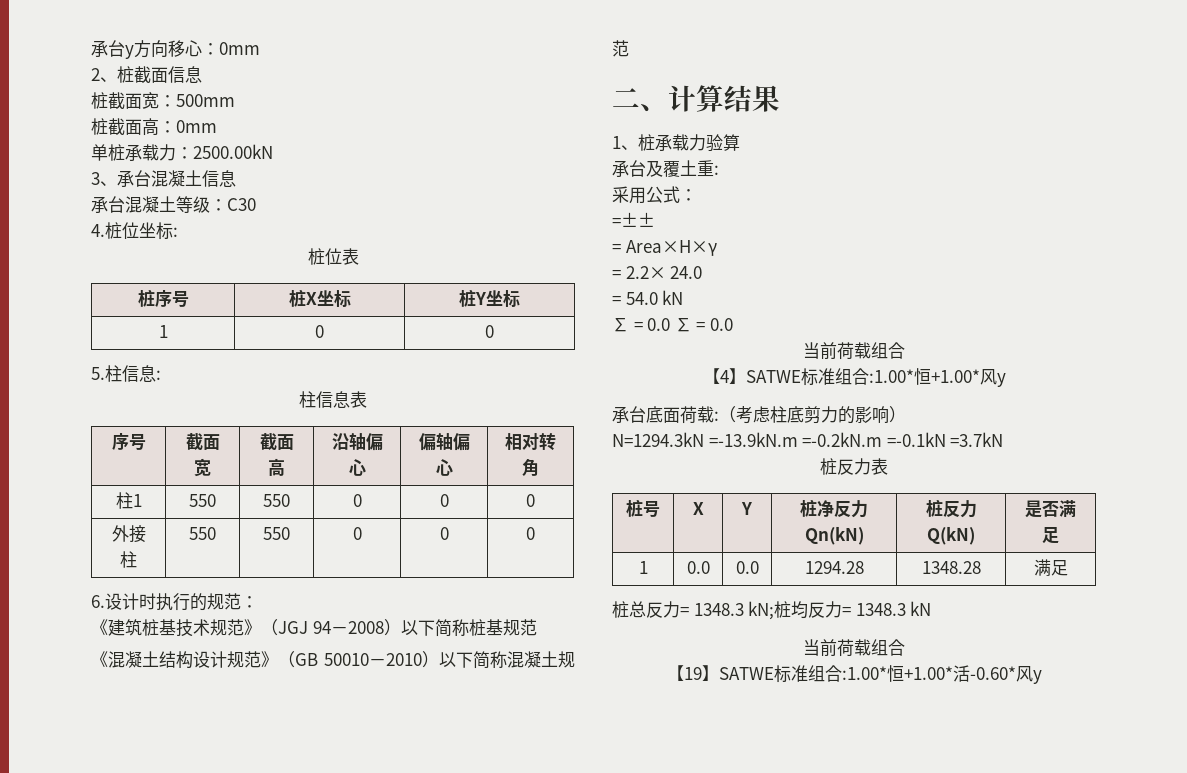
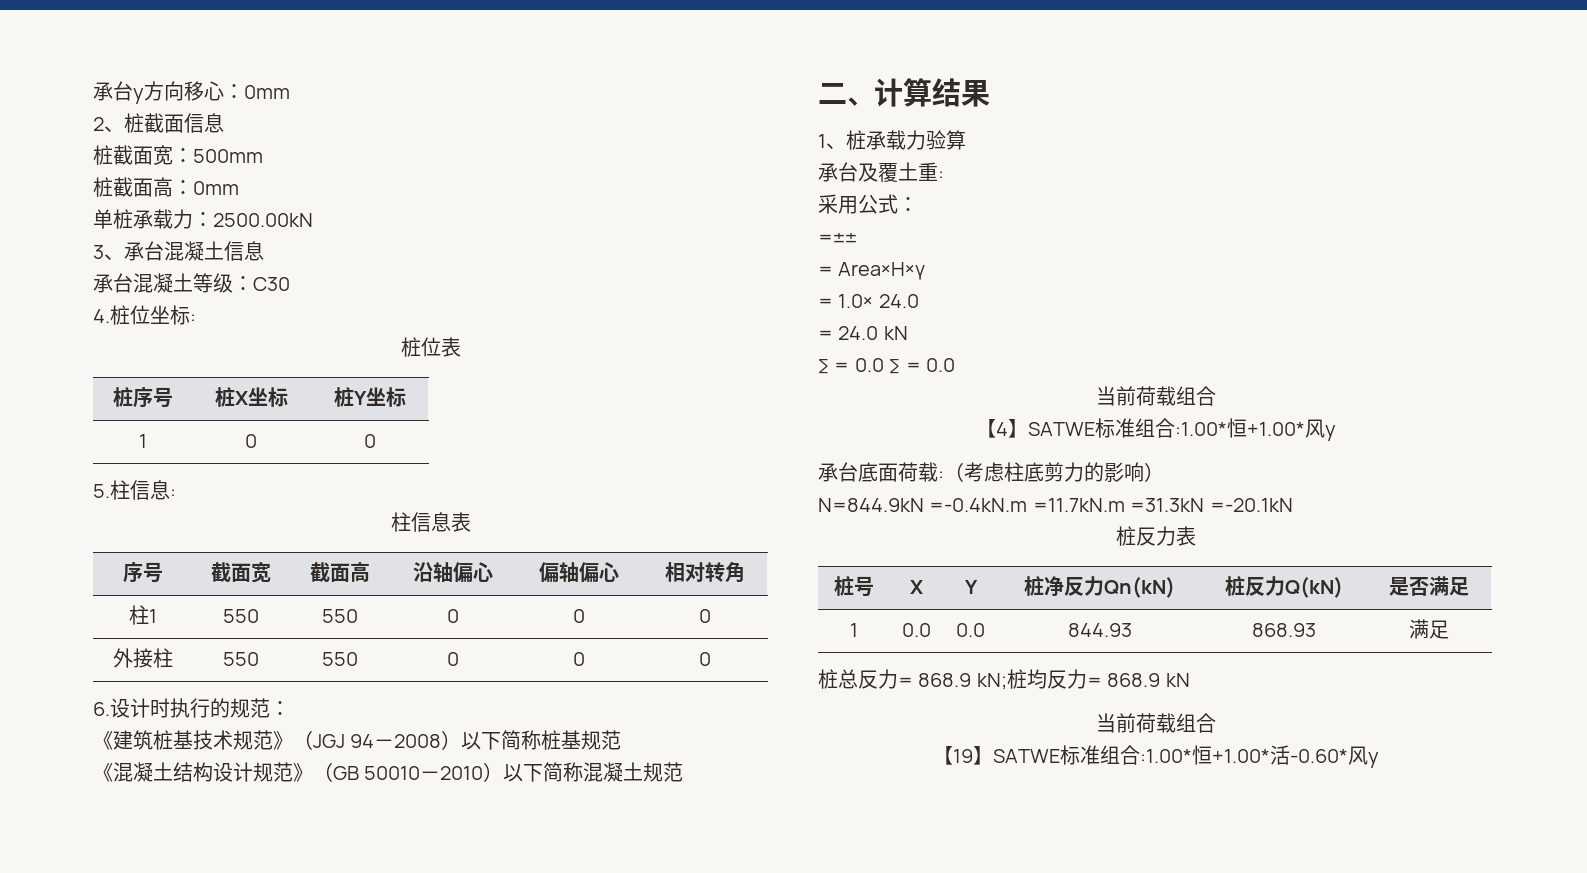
[625,266,666,279] 2.2× -> [838,294,874,308] 1.0×
[625,292,658,305] 54.0 -> [838,326,879,340] 24.0
[612,432,1004,447] N=1294.3kN =-13.9kN.m =-0.2kN.m =-0.1kN =3.7kN -> [818,498,1293,512] N=844.9kN =-0.4kN.m =11.7kN.m =31.3kN =-20.1kN
[804,561,864,574] [921,561,981,574] 1294.28 | 1348.28 -> [1067,623,1132,637] [1251,623,1316,637] 844.93 | 868.93
[693,603,744,616] 1348.3 -> [918,673,972,687] 868.9
[855,603,906,616] 1348.3 -> [1107,673,1161,687] 868.9

